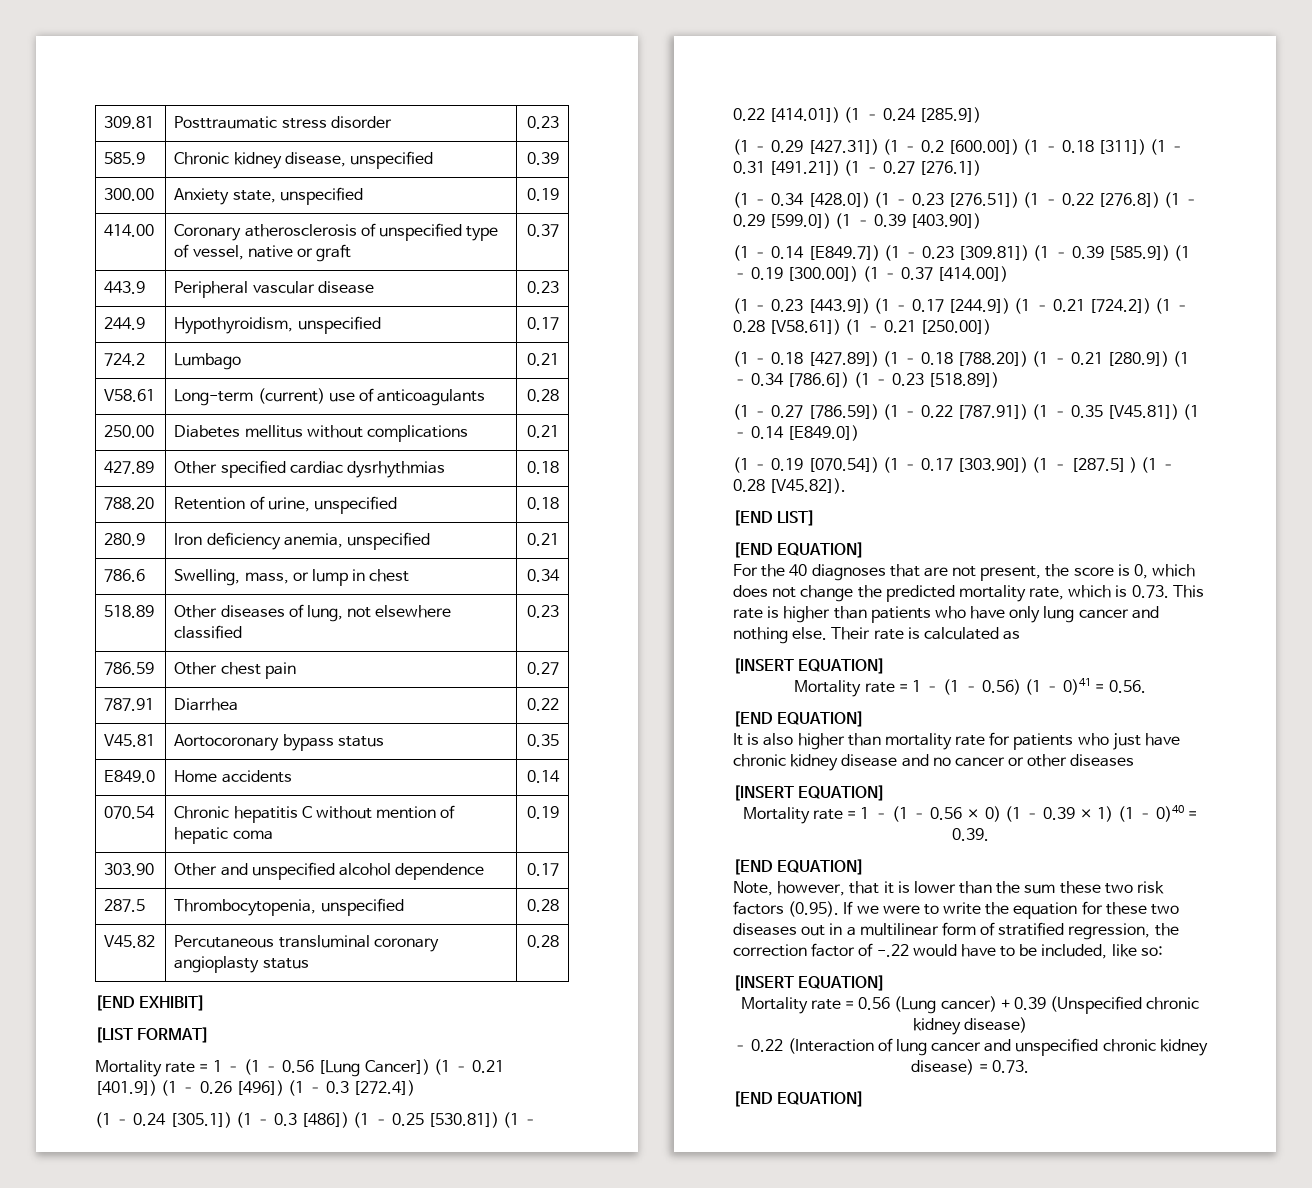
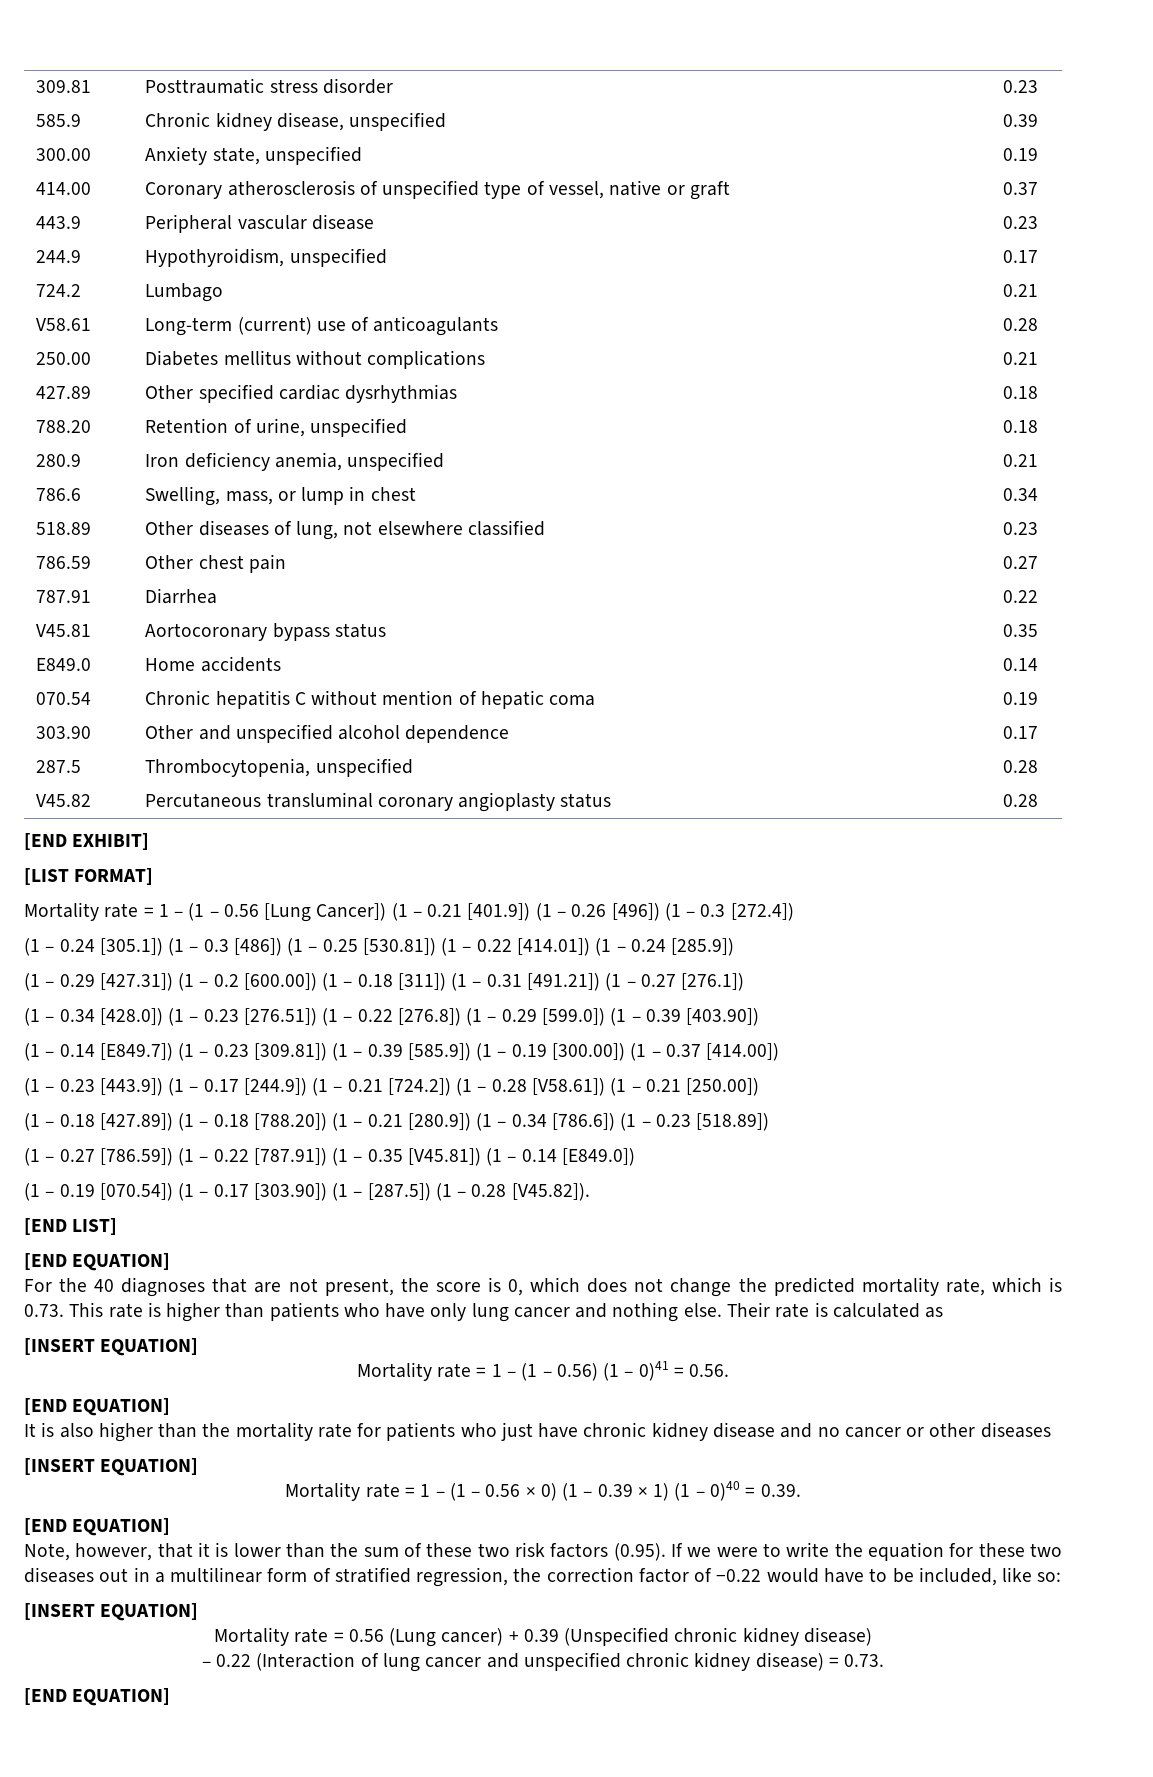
[1070,457,1138,473] [287.5] ) -> [367,1183,431,1201] [287.5])
(881, 739) none -> [202,1423,231,1437] the
(1056, 889) none -> [403,1543,422,1557] of
[876,944,909,957] -.22 -> [716,1569,762,1582] −0.22

